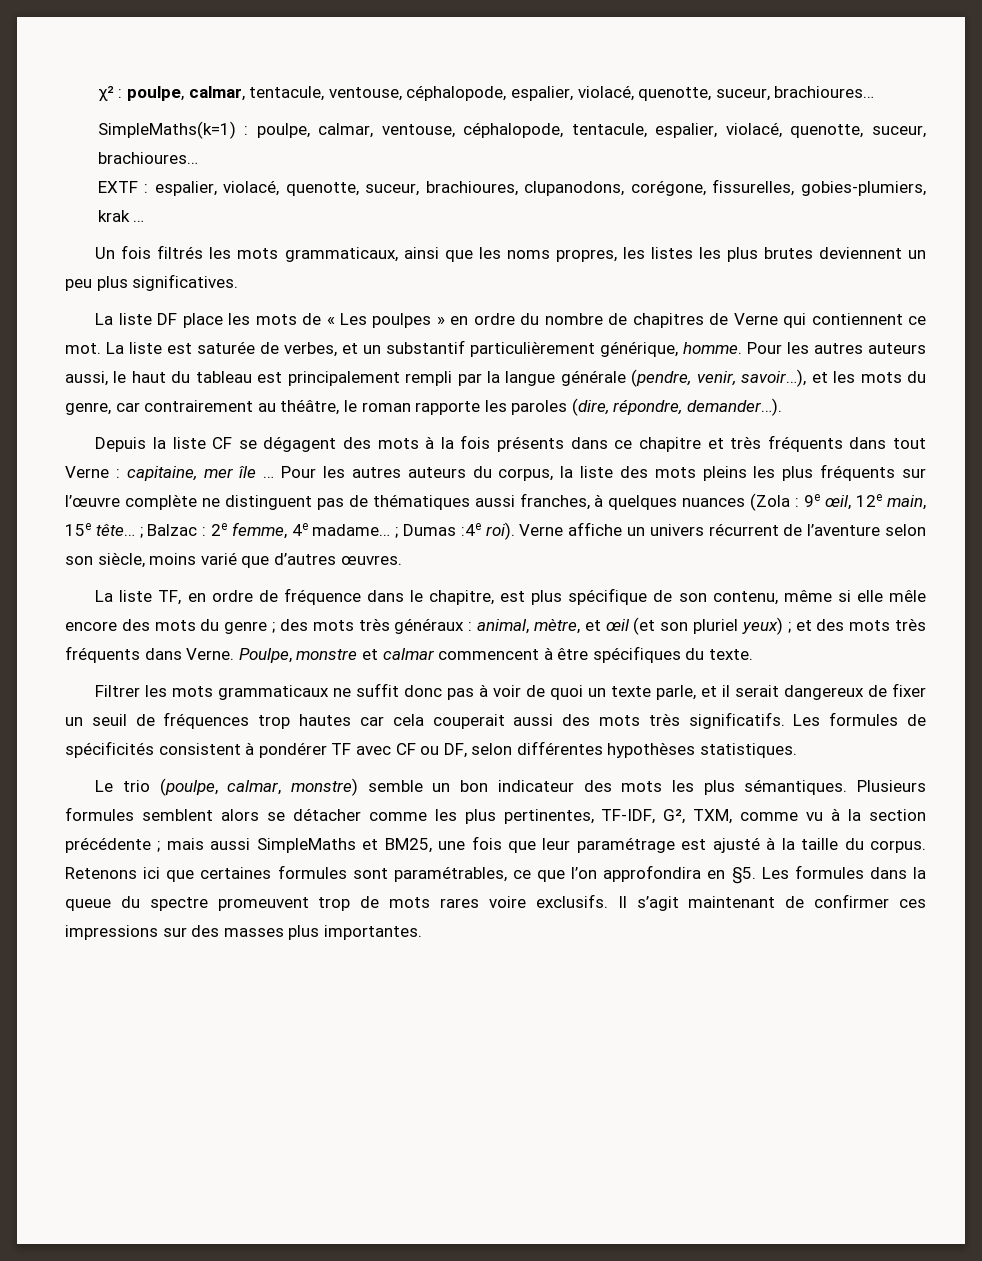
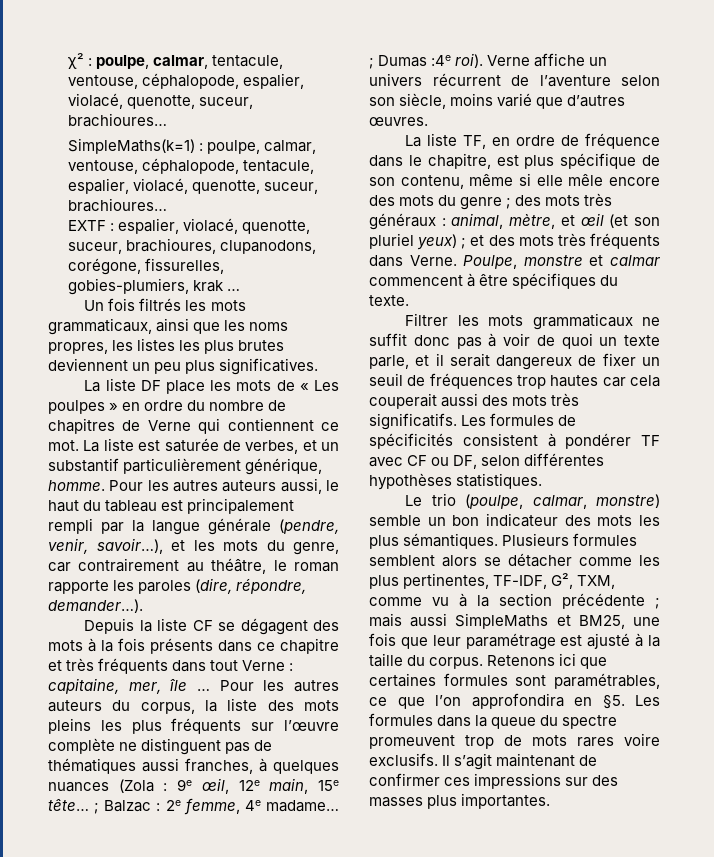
[203,468,233,478] mer -> [128,682,161,694] mer,

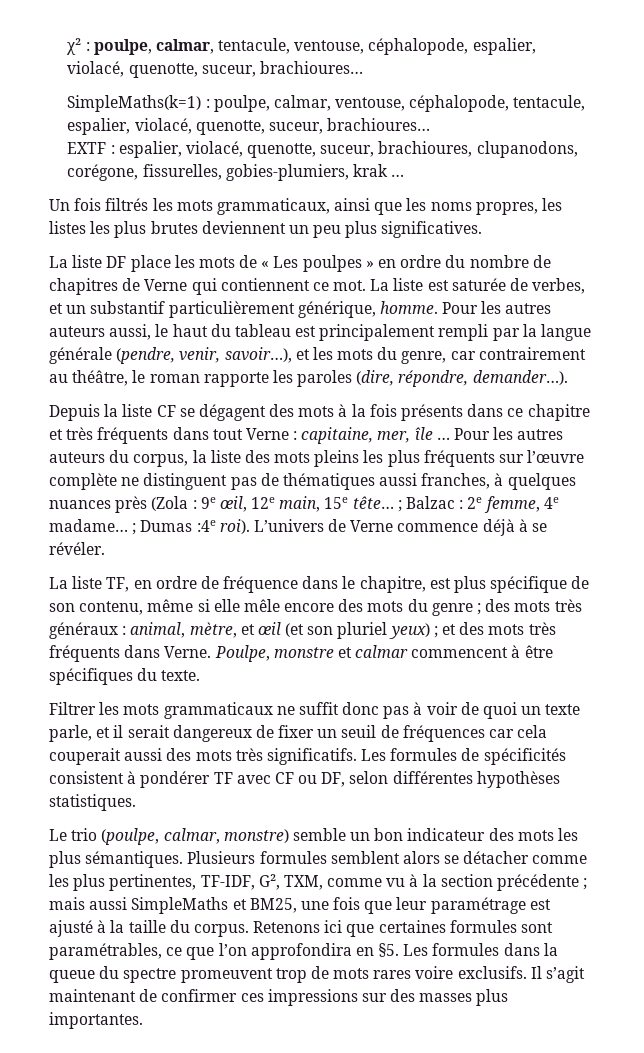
(109, 787) none -> [115,496,148,513] près
[487,53,608,67] [369,73,660,87] [369,93,626,109] [369,117,428,126] Verne affiche un univers récurrent de l’aventure selon son siècle, moins varié que d’autres œuvres. -> [253,519,548,536] [49,542,105,555] L’univers de Verne commence déjà à se révéler.
[517,375,599,389] trop hautes -> (485, 733) none

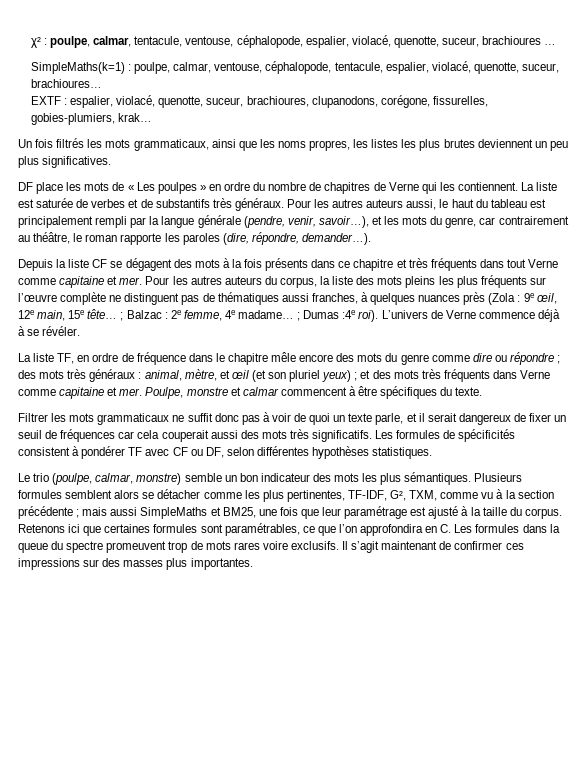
[259,61,363,74] brachioures… -> [482,36,557,45] brachioures …
[352,164,405,177] krak … -> [118,113,153,122] krak…
[49,255,103,268] La liste -> (112, 162) none
[220,278,367,291] contiennent ce mot. -> [439,182,518,191] les contiennent.
[532,278,586,294] [49,301,438,318] verbes, et un substantif particulièrement générique, homme. -> [91,198,284,211] verbes et de substantifs très généraux.
[293,427,450,444] : capitaine, mer, île … -> [18,276,143,288] comme capitaine et mer.
[359,576,590,593] [49,599,240,615] chapitre, est plus spécifique de son contenu, même si elle -> [227,353,268,365] chapitre
(473, 609) none -> [431,352,554,365] comme dire ou répondre
[164,646,212,658] Verne. -> [520,370,551,379] [18,387,143,399] Verne comme capitaine et mer.
[378,943,400,957] §5. -> [440,524,452,533] C.

